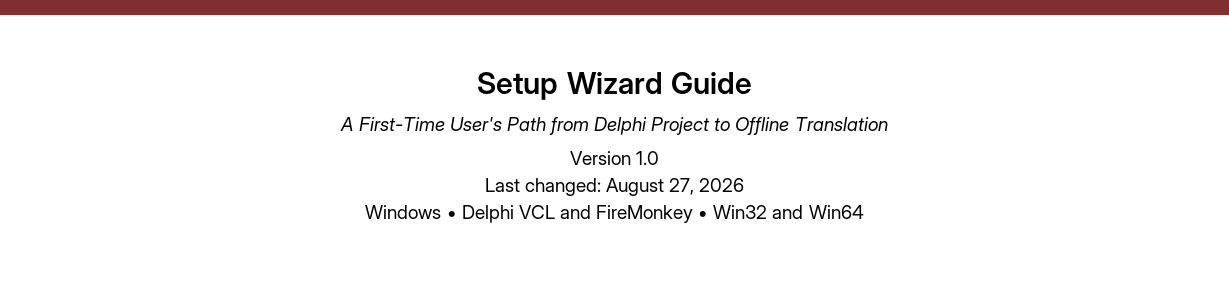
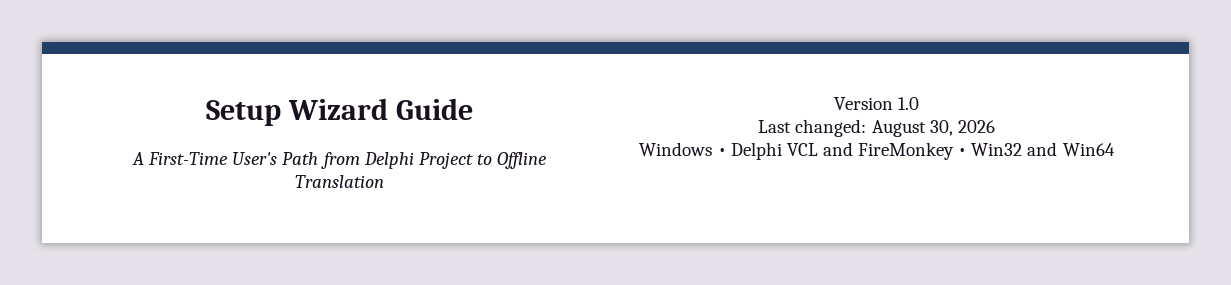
[669,178,695,195] 27, -> [929,120,953,136] 30,

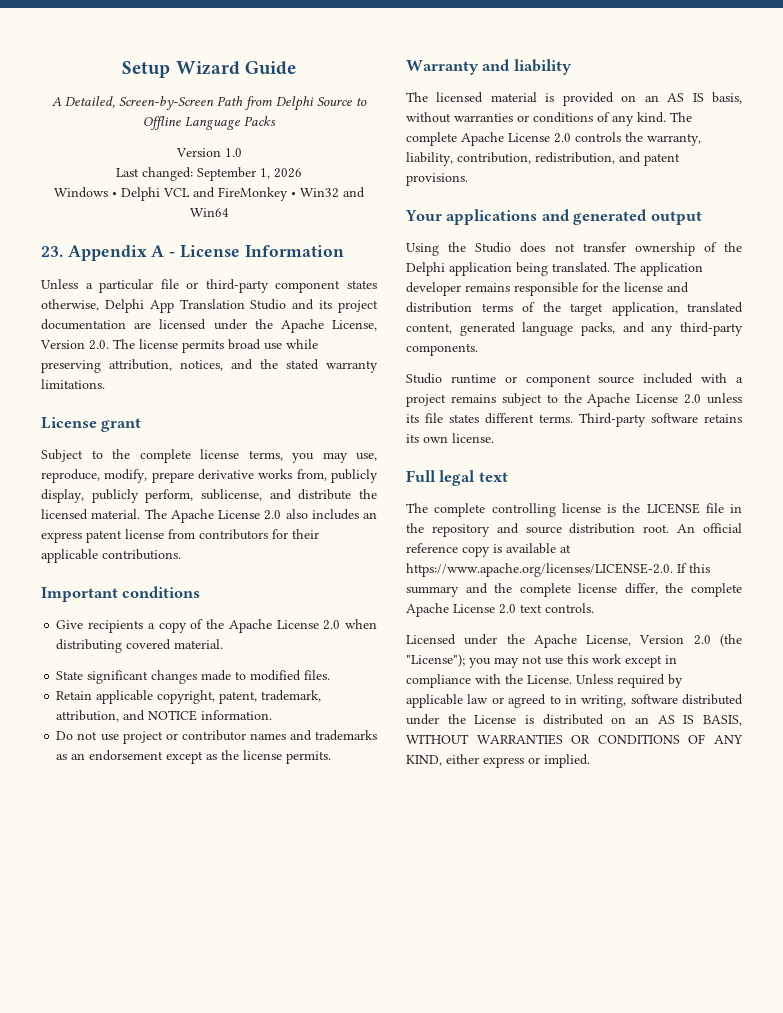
[148,152,278,165] First-Time User's -> [65,96,214,110] Detailed, Screen-by-Screen
[418,152,473,169] Project -> [317,97,352,106] Source
[295,175,384,188] Translation -> [185,116,276,130] Language Packs
[871,120,953,137] August 30, -> [197,167,270,181] September 1,
(1115, 149) none -> [41,245,344,261] [41,279,377,293] [41,299,378,313] [41,319,377,333] [40,339,318,353] [41,359,378,373] [41,379,105,389] [41,417,142,432] [41,449,377,463] [41,469,379,483] [41,489,377,503] [41,509,377,523] [41,529,319,543] [41,549,181,563] [41,586,201,602] [56,619,378,633] [56,639,224,653] [56,670,331,684] [56,690,322,704] [56,710,273,722] [56,730,377,744] [56,750,332,764] [406,59,572,75] [406,92,742,106] [406,112,692,126] [406,132,701,146] [406,152,680,166] [406,173,468,186] [405,209,702,225] [406,242,742,256] [406,262,703,276] [406,282,689,296] [406,302,743,316] [406,322,743,336] [406,343,478,356] [406,373,743,387] [406,393,742,407] [406,413,742,427] [406,433,494,443] [406,470,508,486] [406,503,742,517] [406,523,742,537] [406,543,571,557] [406,563,710,577] [406,583,742,597] [406,603,594,617] [406,634,742,648] [406,654,677,668] [406,674,683,688] [406,694,743,708] [406,714,742,726] [406,734,743,745] [406,754,590,768] // 23. Appendix A - License Information // Unless a particular file or third-party component states otherwise, Delphi App Translation Studio and its project documentation are licensed under the Apache License, Version 2.0. The license permits broad use while preserving attribution, notices, and the stated warranty limitations. // License grant // Subject to the complete license terms, you may use, reproduce, modify, prepare derivative works from, publicly display, publicly perform, sublicense, and distribute the licensed material. The Apache License 2.0 also includes an express patent license from contributors for their applicable contributions. // Important conditions // Give recipients a copy of the Apache License 2.0 when distributing covered material. // State significant changes made to modified files. // Retain applicable copyright, patent, trademark, attribution, and NOTICE information. // Do not use project or contributor names and trademarks as an endorsement except as the license permits. // Warranty and liability // The licensed material is provided on an AS IS basis, without warranties or conditions of any kind. The complete Apache License 2.0 controls the warranty, liability, contribution, redistribution, and patent provisions. // Your applications and generated output // Using the Studio does not transfer ownership of the Delphi application being translated. The application developer remains responsible for the license and distribution terms of the target application, translated content, generated language packs, and any third-party components. // Studio runtime or component source included with a project remains subject to the Apache License 2.0 unless its file states different terms. Third-party software retains its own license. // Full legal text // The complete controlling license is the LICENSE file in the repository and source distribution root. An official reference copy is available at https://www.apache.org/licenses/LICENSE-2.0. If this summary and the complete license differ, the complete Apache License 2.0 text controls. // Licensed under the Apache License, Version 2.0 (the "License"); you may not use this work except in compliance with the License. Unless required by applicable law or agreed to in writing, software distributed under the License is distributed on an AS IS BASIS, WITHOUT WARRANTIES OR CONDITIONS OF ANY KIND, either express or implied.

